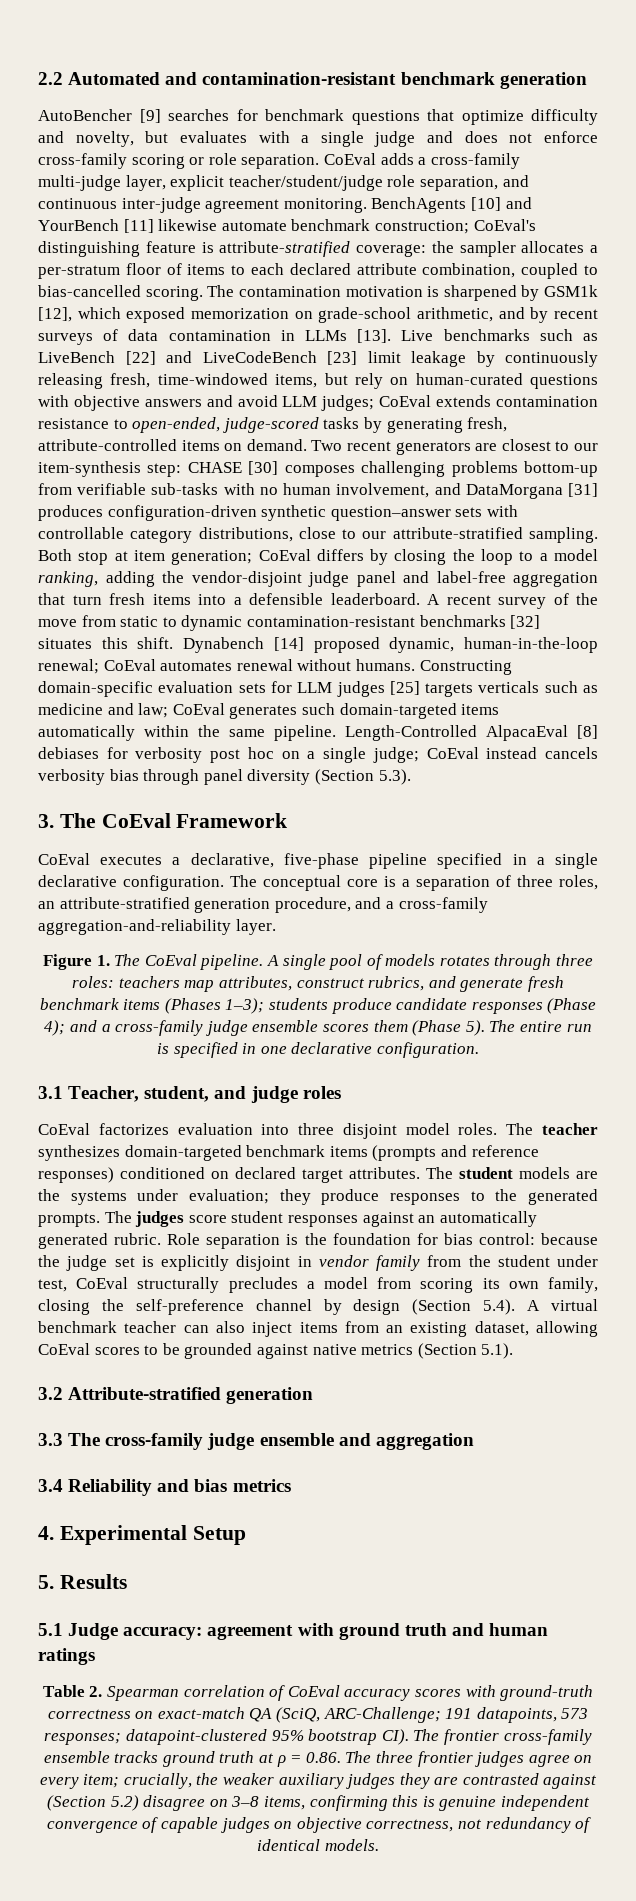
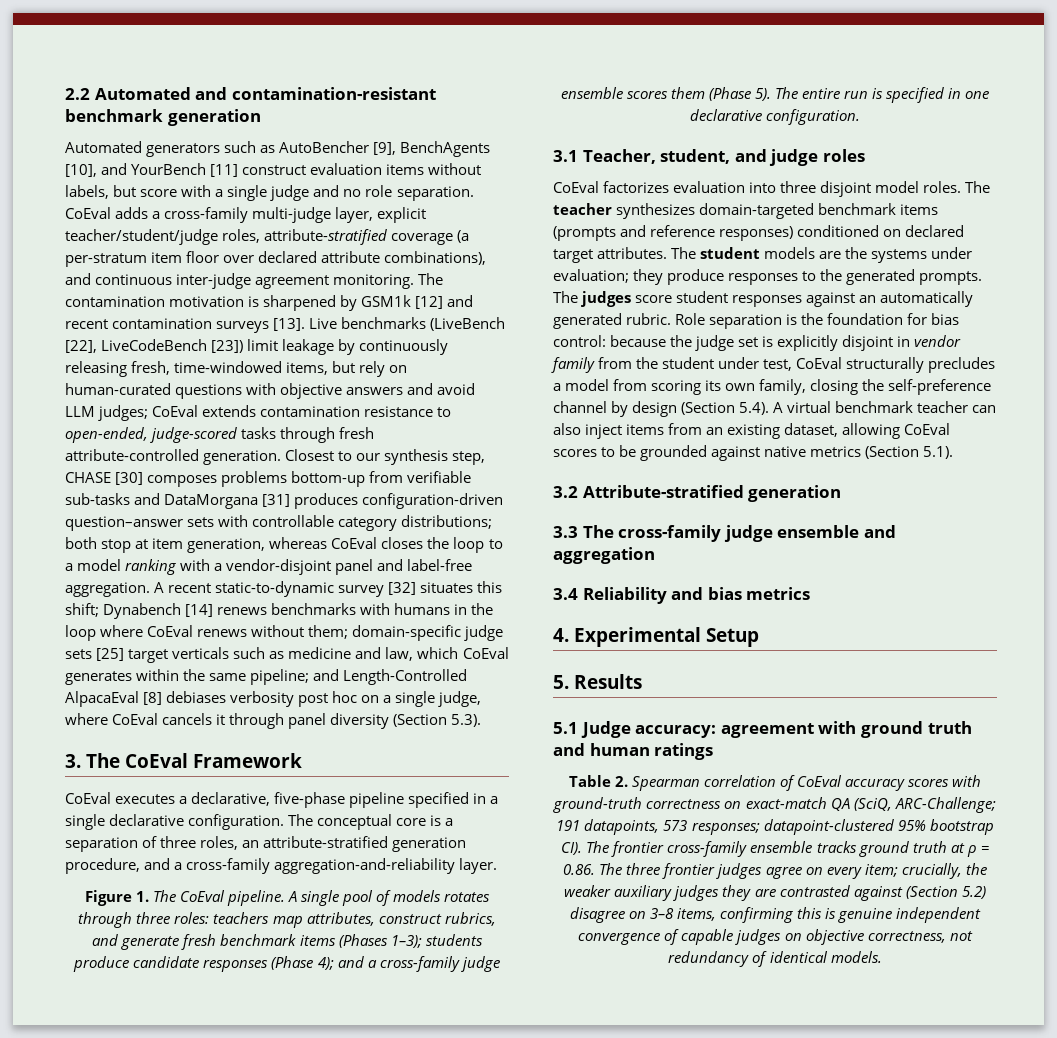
[38,109,598,125] [38,131,247,147] AutoBencher [9] searches for benchmark questions that optimize difficulty and novelty, but evaluates -> [65,141,491,157] [65,163,482,177] [65,185,178,199] Automated generators such as AutoBencher [9], BenchAgents [10], and YourBench [11] construct evaluation items without labels, but score
[464,131,598,143] [38,153,205,169] does not enforce cross-family scoring or -> [343,189,362,197] no
[387,175,498,191] role separation, -> [222,229,470,245] [65,251,487,267] roles, attribute-stratified coverage (a per-stratum item floor over declared attribute combinations),
[371,197,532,213] [38,219,536,234] [38,241,598,257] [38,263,598,279] [38,285,203,301] BenchAgents [10] and YourBench [11] likewise automate benchmark construction; CoEval's distinguishing feature is attribute-stratified coverage: the sampler allocates a per-stratum floor of items to each declared attribute combination, coupled to bias-cancelled scoring. -> (415, 281) none
[38,307,598,323] [38,329,598,345] [38,351,357,365] [12], which exposed memorization on grade-school arithmetic, and by recent surveys of data contamination in LLMs [13]. Live benchmarks such as LiveBench [22] and LiveCodeBench [23] -> [415,295,474,309] [65,317,506,333] [65,339,244,353] [12] and recent contamination surveys [13]. Live benchmarks (LiveBench [22], LiveCodeBench [23])
[363,417,508,433] [38,439,599,455] [38,461,182,477] by generating fresh, attribute-controlled items on demand. Two recent generators are closest to our item-synthesis step: -> [280,427,375,443] [65,449,486,465] through fresh attribute-controlled generation. Closest to our synthesis step,
[361,461,446,477] challenging -> (218, 481) none
[223,483,430,498] with no human involvement, -> (130, 499) none
[261,505,327,521] synthetic -> (504, 501) none
[198,527,598,543] [38,549,447,565] distributions, close to our attribute-stratified sampling. Both stop at item generation; CoEval differs by closing -> [401,515,493,529] [65,537,424,553] distributions; both stop at item generation, whereas CoEval closes
[38,571,598,587] [38,593,598,609] [38,615,506,631] ranking, adding the vendor-disjoint judge panel and label-free aggregation that turn fresh items into a defensible leaderboard. A recent survey of the move from static to dynamic contamination-resistant benchmarks -> [125,559,473,575] [65,581,385,597] ranking with a vendor-disjoint panel and label-free aggregation. A recent static-to-dynamic survey
[137,637,174,649] shift. -> [65,603,99,617] shift;
[313,637,598,653] [38,659,512,675] [38,681,474,697] proposed dynamic, human-in-the-loop renewal; CoEval automates renewal without humans. Constructing domain-specific evaluation sets for LLM judges [25] targets -> [217,603,494,615] [65,625,504,641] [65,648,169,663] renews benchmarks with humans in the loop where CoEval renews without them; domain-specific judge sets [25] target
[138,703,500,719] [38,725,135,741] law; CoEval generates such domain-targeted items automatically -> [385,647,509,661] [65,671,132,685] law, which CoEval generates
[274,725,336,741] pipeline. -> [250,669,340,685] pipeline; and
[106,747,128,759] for -> (227, 697) none
[372,747,599,763] [38,769,139,785] judge; CoEval instead cancels verbosity bias -> [438,691,482,707] [65,713,226,725] judge, where CoEval cancels it

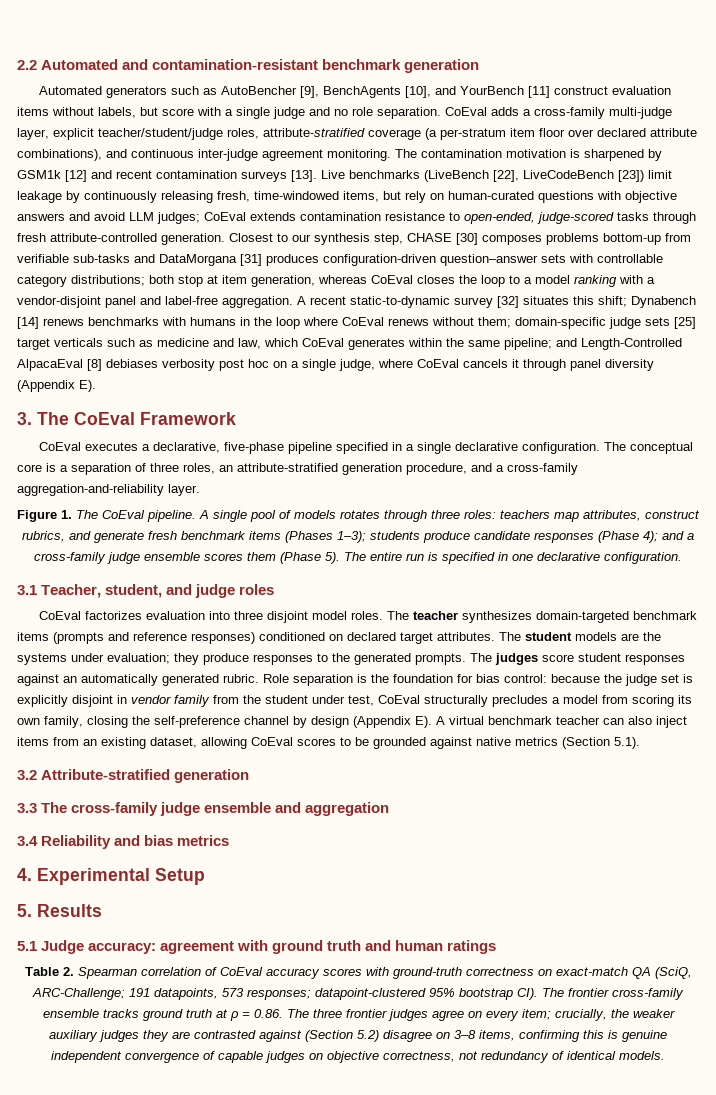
[393,714,482,727] (Section 5.3). -> [17,380,96,392] (Appendix E).
[681,402,770,415] (Section 5.4). -> [353,716,432,728] (Appendix E).

